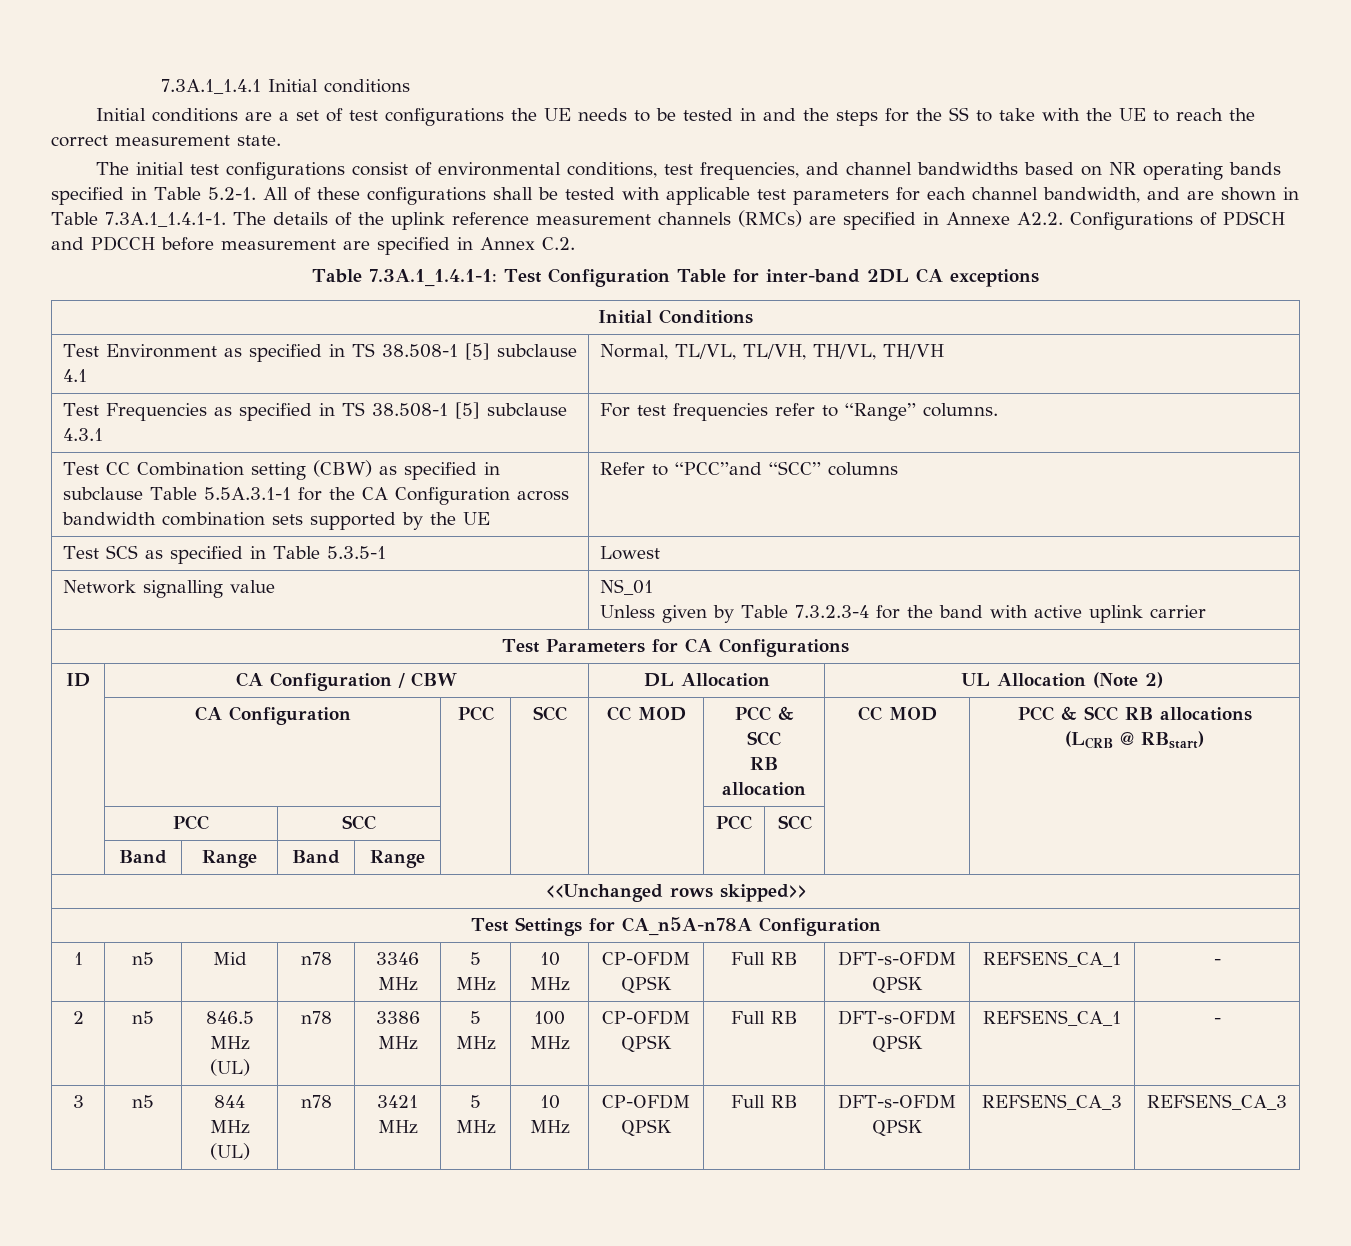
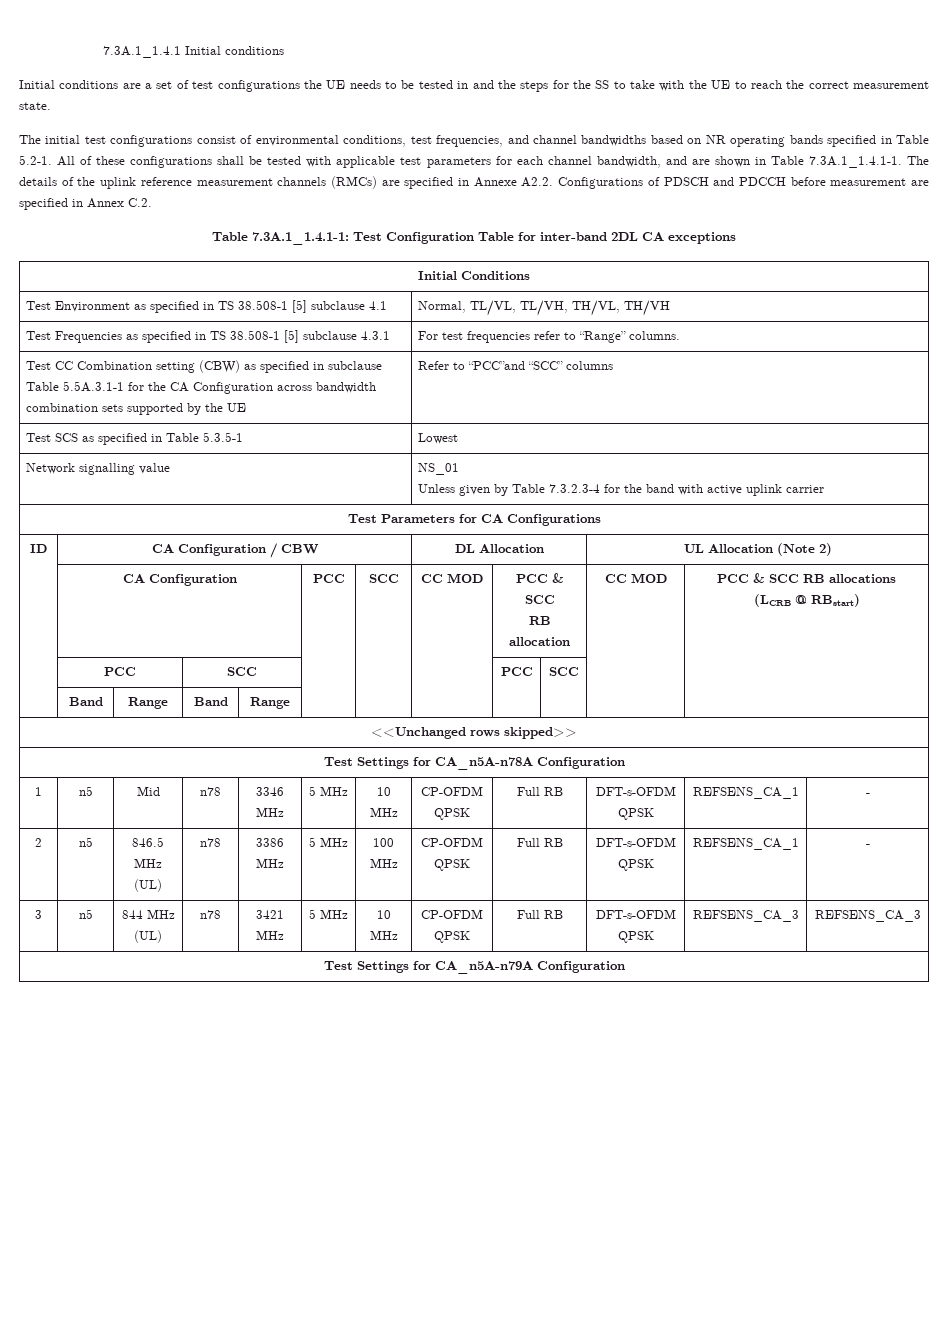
(1287, 1102) none -> [323,961,625,974] // Test Settings for CA_n5A-n79A Configuration

